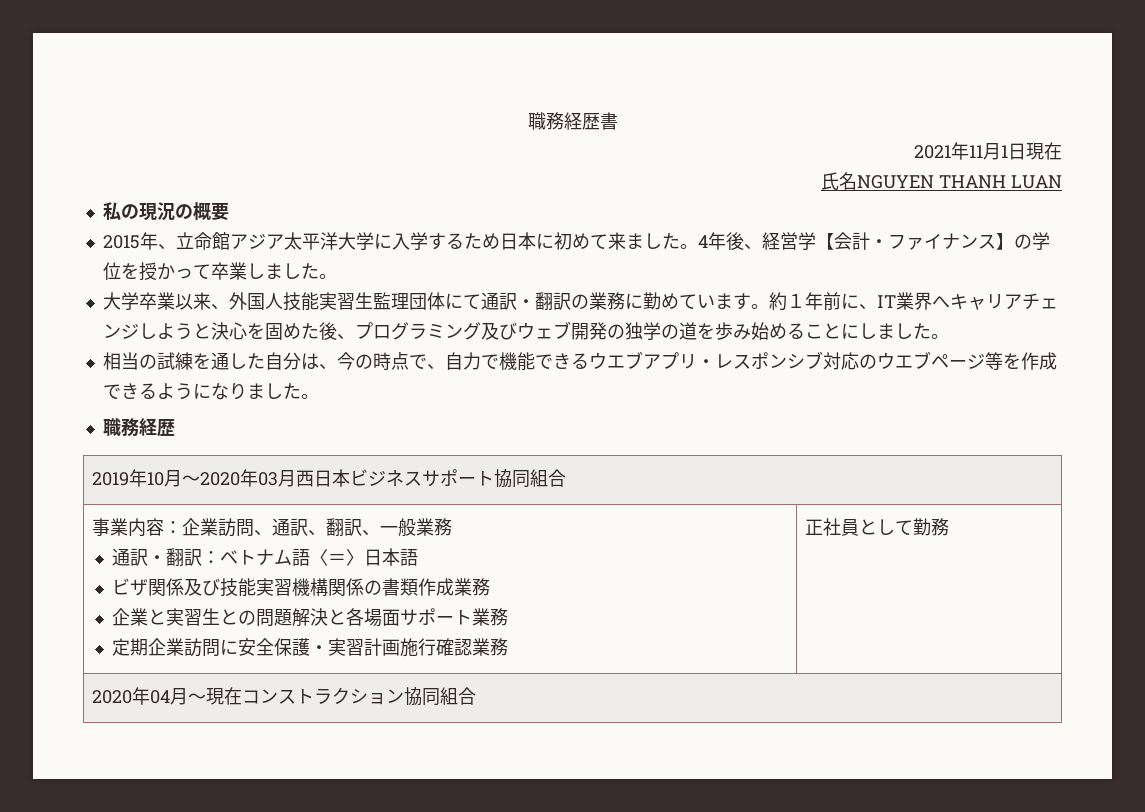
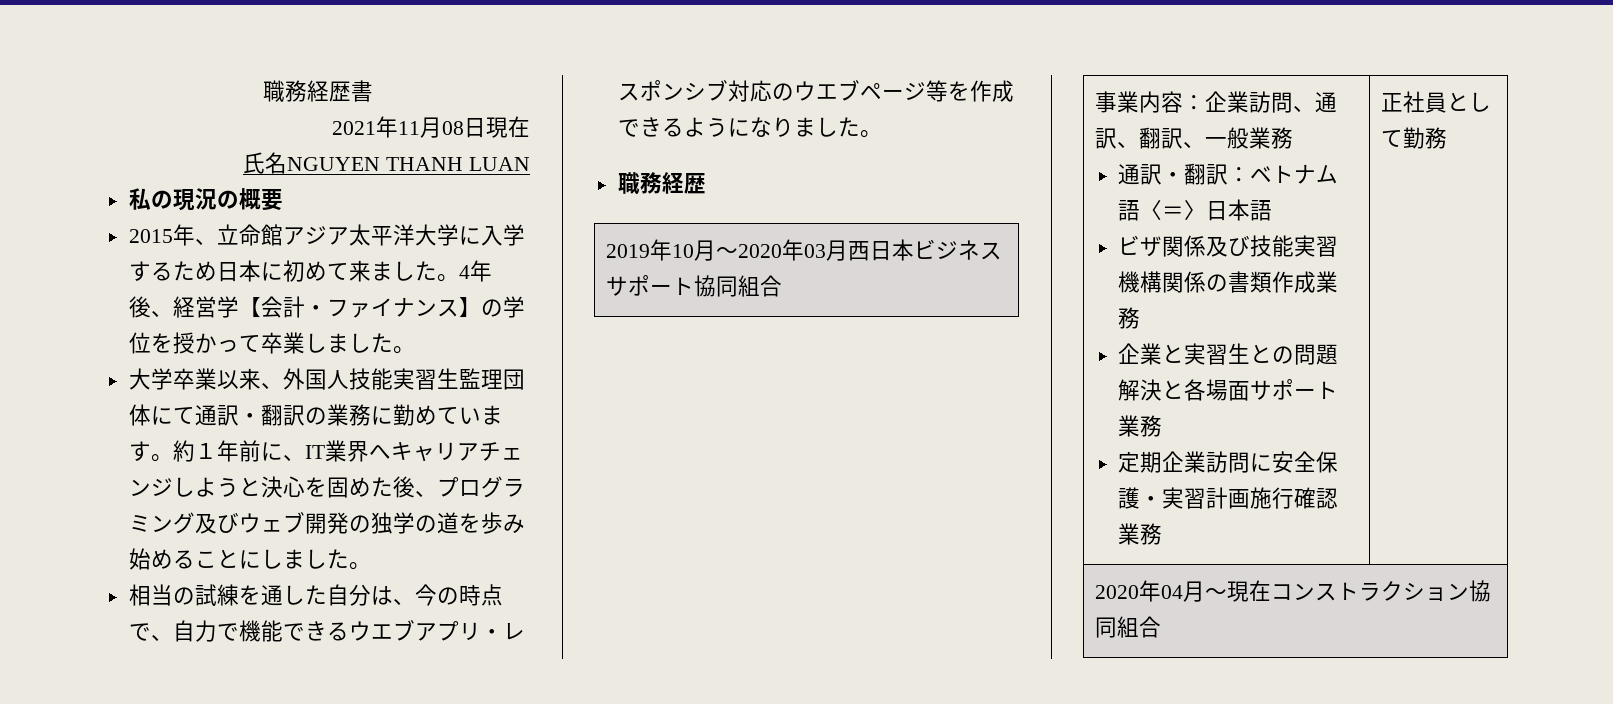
[1001,145,1008,158] 1 -> [442,121,464,135] 08

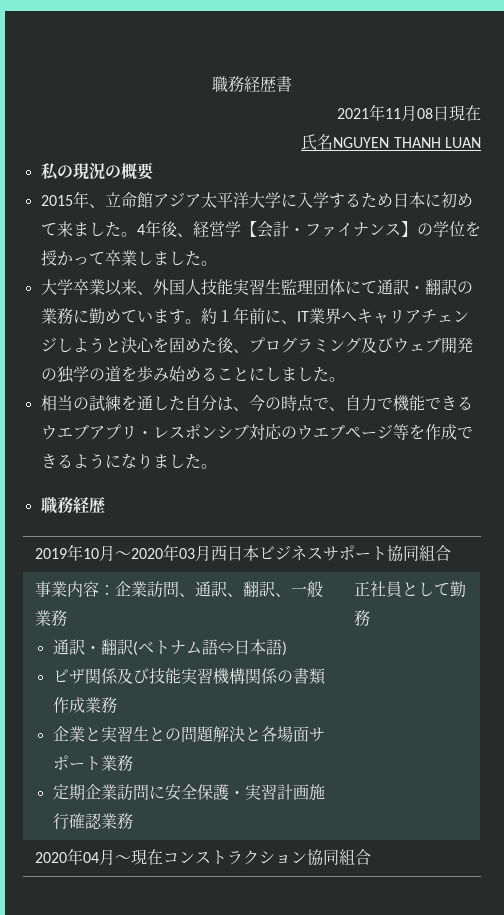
[1228,167,1251,182] ： -> [132,641,138,656] (
[1140,200,1207,221] 〈＝〉 -> [217,641,234,653] ⇔
(1273, 210) none -> [281,641,287,656] )

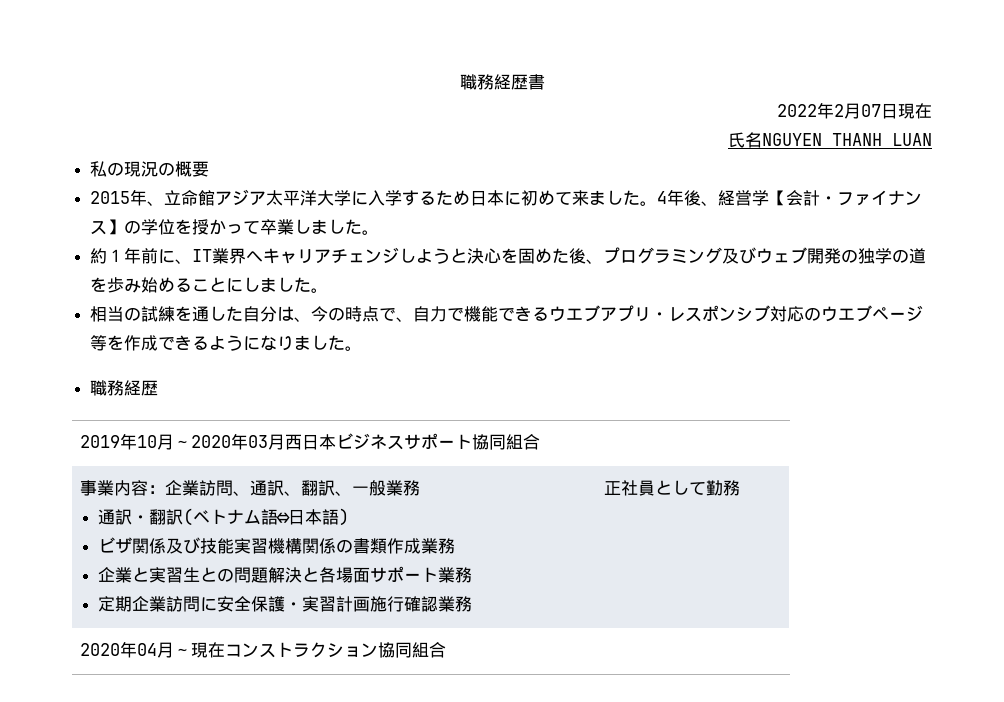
[337,104,433,121] 2021年11月08 -> [777,102,881,119] 2022年2月07
[40,279,473,296] [40,308,201,324] 大学卒業以来、外国人技能実習生監理団体にて通訳・翻訳の業務に勤めています。 -> (380, 232) none

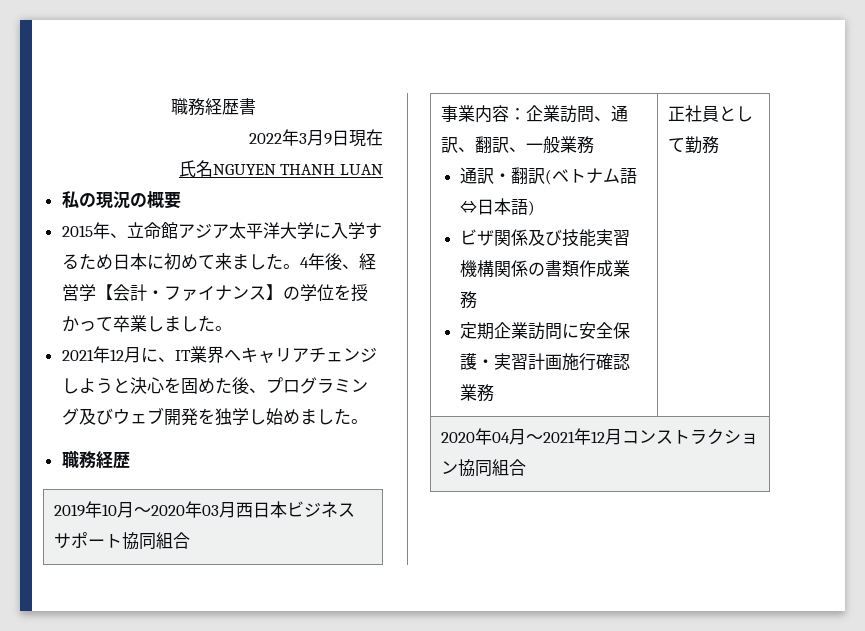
[834,103,881,119] 2月07 -> [299,130,332,146] 3月9
[90,247,159,264] 約１年前 -> [61,346,141,363] 2021年12月
[841,248,927,264] [90,277,329,293] [90,305,924,322] [90,335,295,351] の独学の道を歩み始めることにしました。 // 相当の試練を通した自分は、今の時点で、自力で機能できるウエブアプリ・レスポンシブ対応のウエブページ等を作成できるようになり -> [197,408,300,426] を独学し始め
[98,566,473,583] // 企業と実習生との問題解決と各場面サポート業務 -> (477, 300) none
[190,642,225,658] 現在 -> [543,428,623,445] 2021年12月

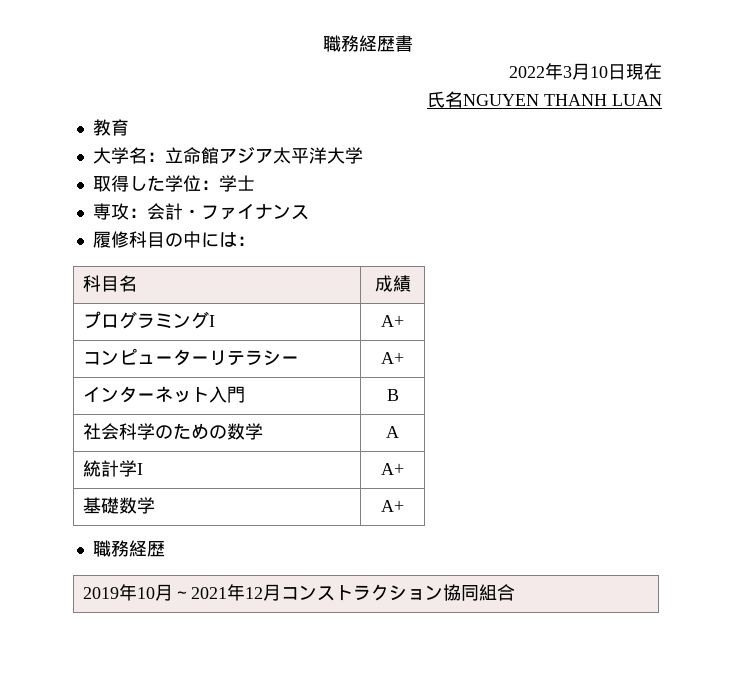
[324,133,332,145] 9 -> [590,66,608,78] 10
[61,191,181,209] [61,222,127,239] 私の現況の概要 // 2015年、 -> [92,119,129,136] [92,147,165,164] 教育 // 大学名：
[313,222,382,239] [61,253,376,270] [61,284,113,301] に入学するため日本に初めて来ました。4年後、経営学【 -> [92,175,255,192] [92,203,147,220] // 取得した学位：学士 // 専攻：
[265,284,368,302] [61,315,232,332] [61,346,377,363] [61,377,368,394] [61,407,368,426] 】の学位を授かって卒業しました。 // 2021年12月に、IT業界へキャリアチェンジしようと決心を固めた後、プログラミング及びウェブ開発を独学し始めました。 -> [92,231,255,248] [83,275,138,292] [374,275,411,292] [83,311,216,329] [381,315,404,327] [83,348,300,366] [381,352,404,364] [83,386,246,403] [386,389,399,401] [83,423,264,440] [386,426,399,438] [83,460,144,477] [381,463,404,475] [83,497,156,514] [381,500,404,512] // 履修科目の中には： // 科目名 | 成績 // プログラミングI | A+ // コンピューターリテラシー | A+ // インターネット入門 | B // 社会科学のための数学 | A // 統計学I | A+ // 基礎数学 | A+
[151,501,356,518] [54,532,191,550] [441,105,629,123] [441,136,595,154] [459,167,637,185] [459,198,535,216] [459,229,630,247] [459,260,630,277] [459,291,477,309] [459,322,630,340] [459,353,630,371] [459,384,494,402] [668,105,754,122] [668,136,720,154] [441,428,544,445] 2020年03月西日本ビジネスサポート協同組合 // 事業内容：企業訪問、通訳、翻訳、一般業務 // 通訳・翻訳(ベトナム語⇔日本語) // ビザ関係及び技能実習機構関係の書類作成業務 // 定期企業訪問に安全保護・実習計画施行確認業務 | 正社員として勤務 // 2020年04月～ -> (192, 595) none

